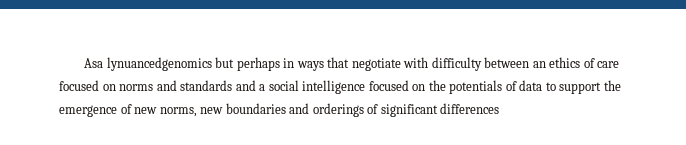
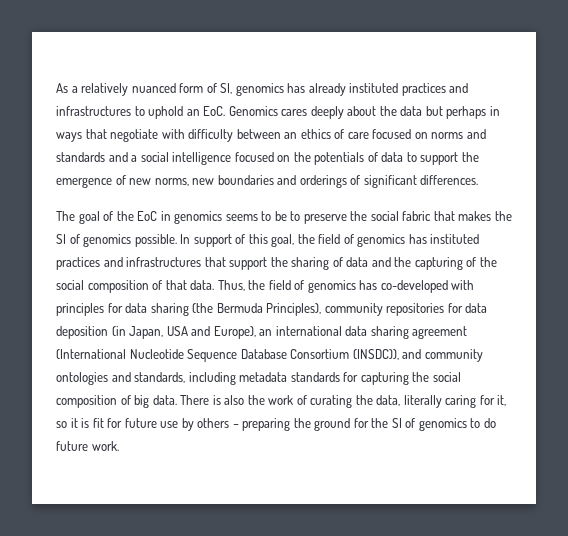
[84,57,212,71] Asa lynuancedgenomics -> [56,83,469,96] [56,106,423,119] As a relatively nuanced form of SI, genomics has already instituted practices and infrastructures to uphold an EoC. Genomics cares deeply about the data
[440,103,500,114] differences -> [420,175,479,185] [56,211,512,224] [56,234,480,247] [56,257,497,270] [56,280,475,293] [56,303,488,316] [56,326,468,339] [56,349,483,362] [56,372,461,385] [56,395,507,408] [56,418,496,431] [56,441,119,451] differences. // The goal of the EoC in genomics seems to be to preserve the social fabric that makes the SI of genomics possible. In support of this goal, the field of genomics has instituted practices and infrastructures that support the sharing of data and the capturing of the social composition of that data. Thus, the field of genomics has co-developed with principles for data sharing (the Bermuda Principles), community repositories for data deposition (in Japan, USA and Europe), an international data sharing agreement (International Nucleotide Sequence Database Consortium (INSDC)), and community ontologies and standards, including metadata standards for capturing the social composition of big data. There is also the work of curating the data, literally caring for it, so it is fit for future use by others – preparing the ground for the SI of genomics to do future work.

